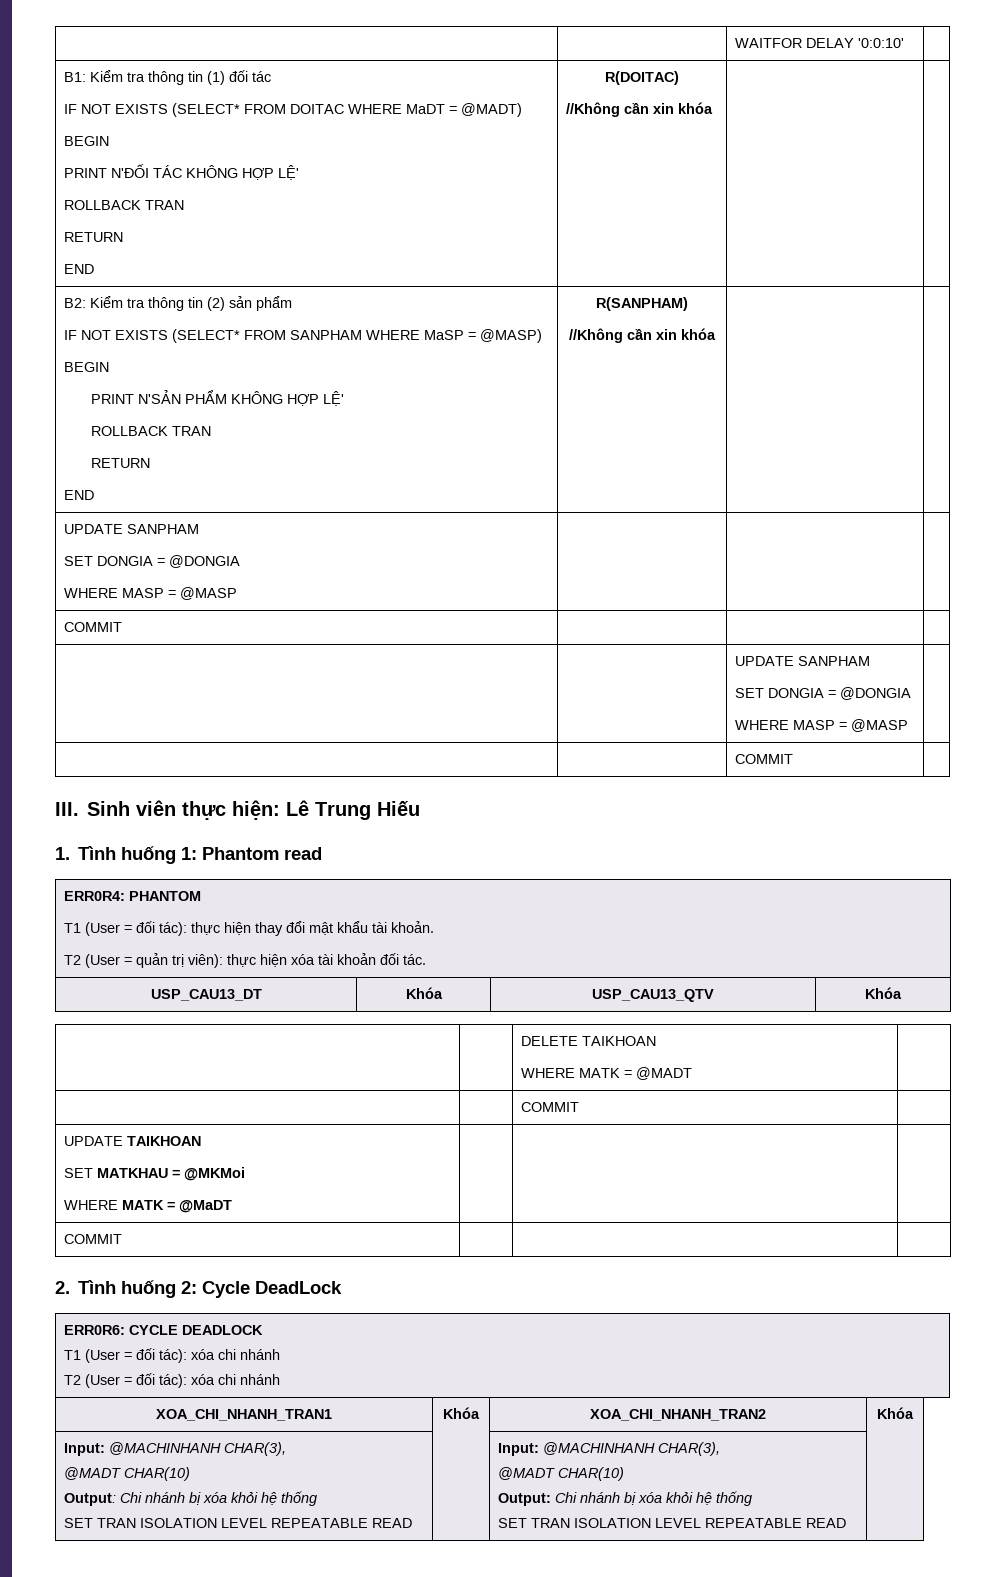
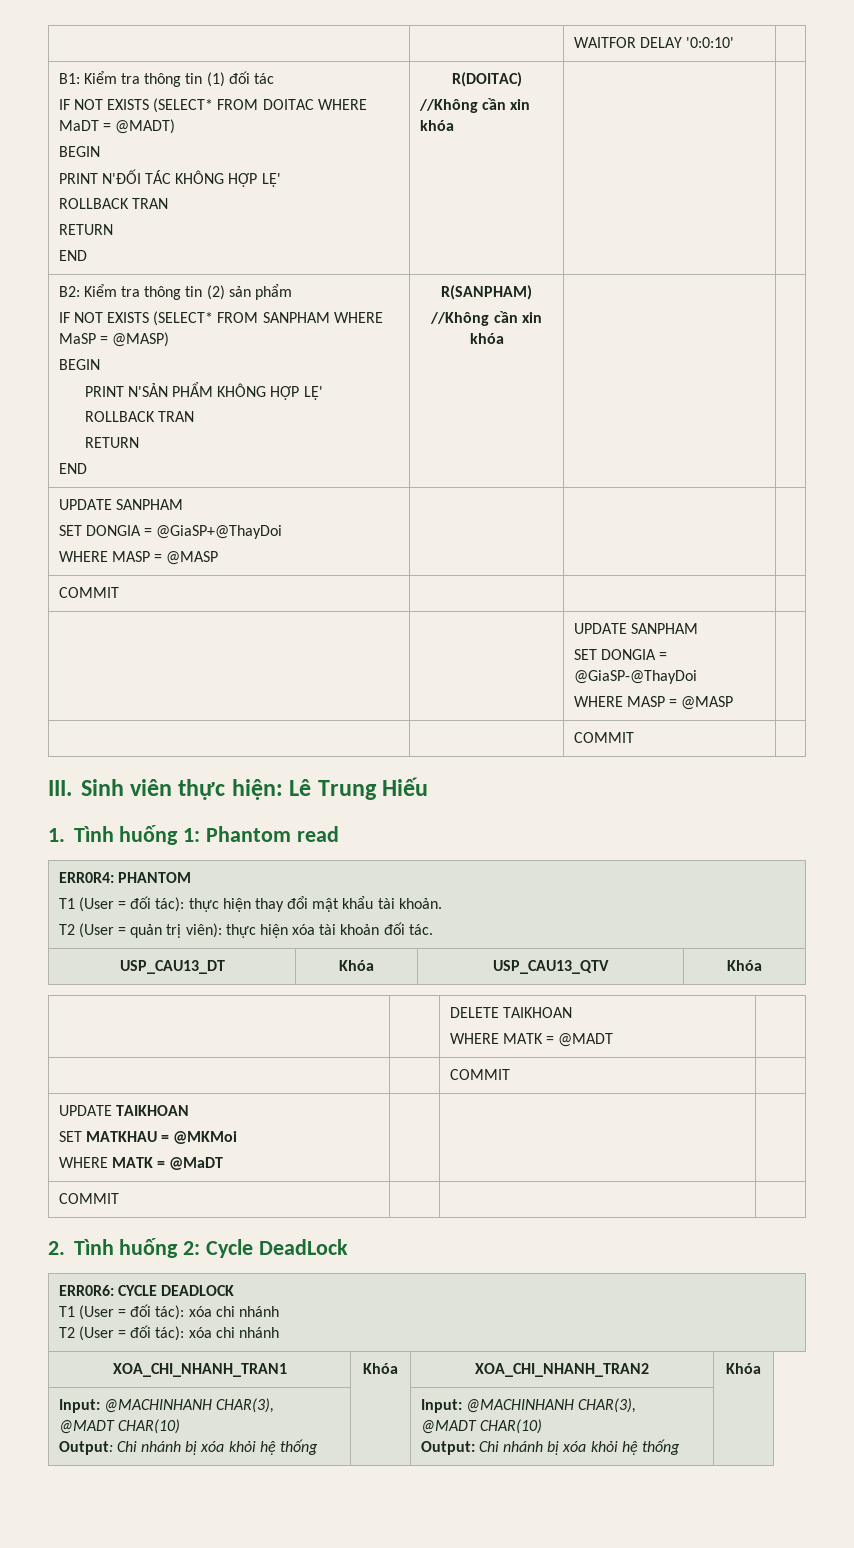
[169,555,241,568] @DONGIA -> [156,525,283,539] @GiaSP+@ThayDoi
[840,687,912,700] @DONGIA -> [573,670,697,684] @GiaSP-@ThayDoi
[64,1518,413,1528] // SET TRAN ISOLATION LEVEL REPEATABLE READ -> (318, 1447) none
[498,1518,847,1528] // SET TRAN ISOLATION LEVEL REPEATABLE READ -> (680, 1447) none

